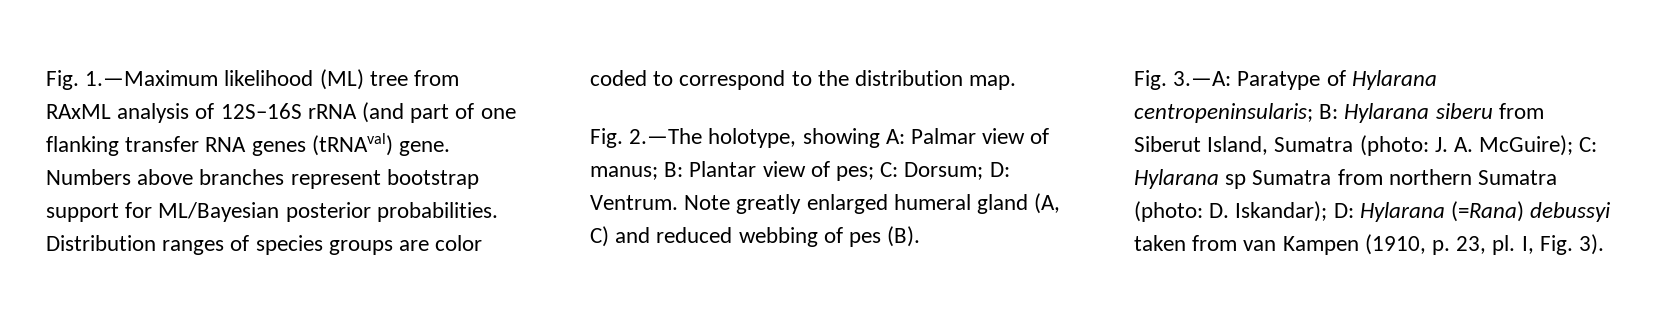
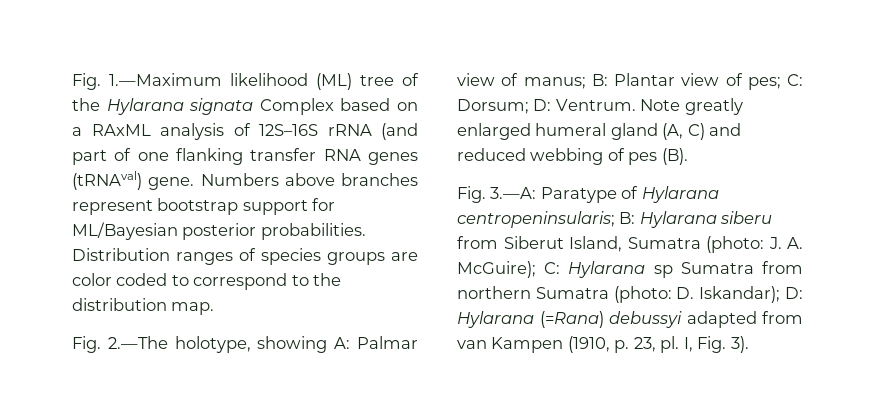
[414,70,460,86] from -> [402,73,419,86] [72,98,419,115] [72,127,82,136] of the Hylarana signata Complex based on a
[1134,235,1186,251] taken -> [686,311,757,328] adapted

